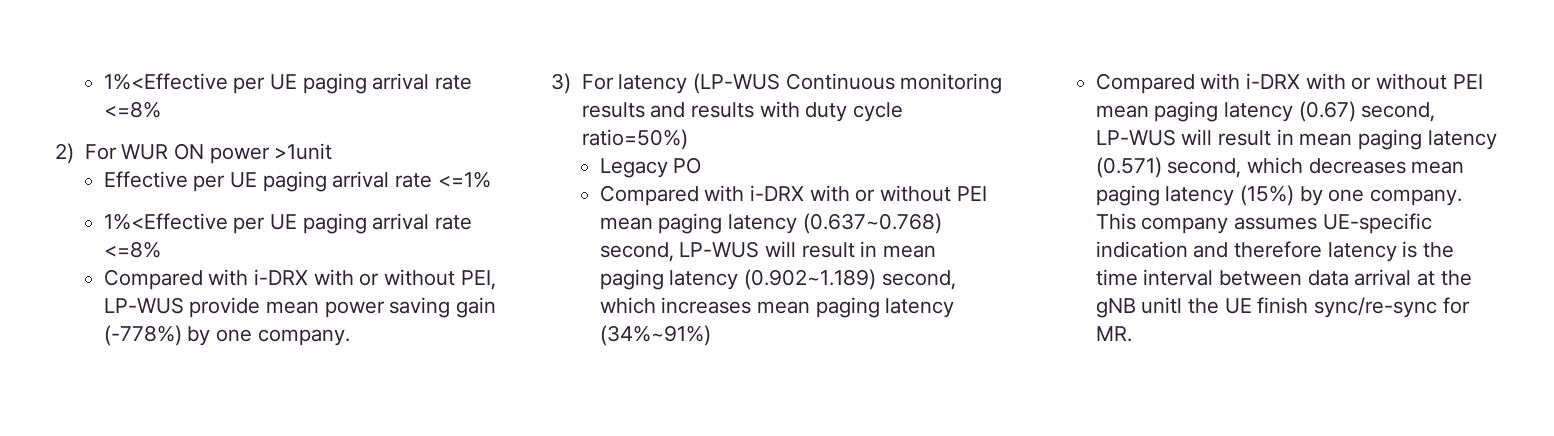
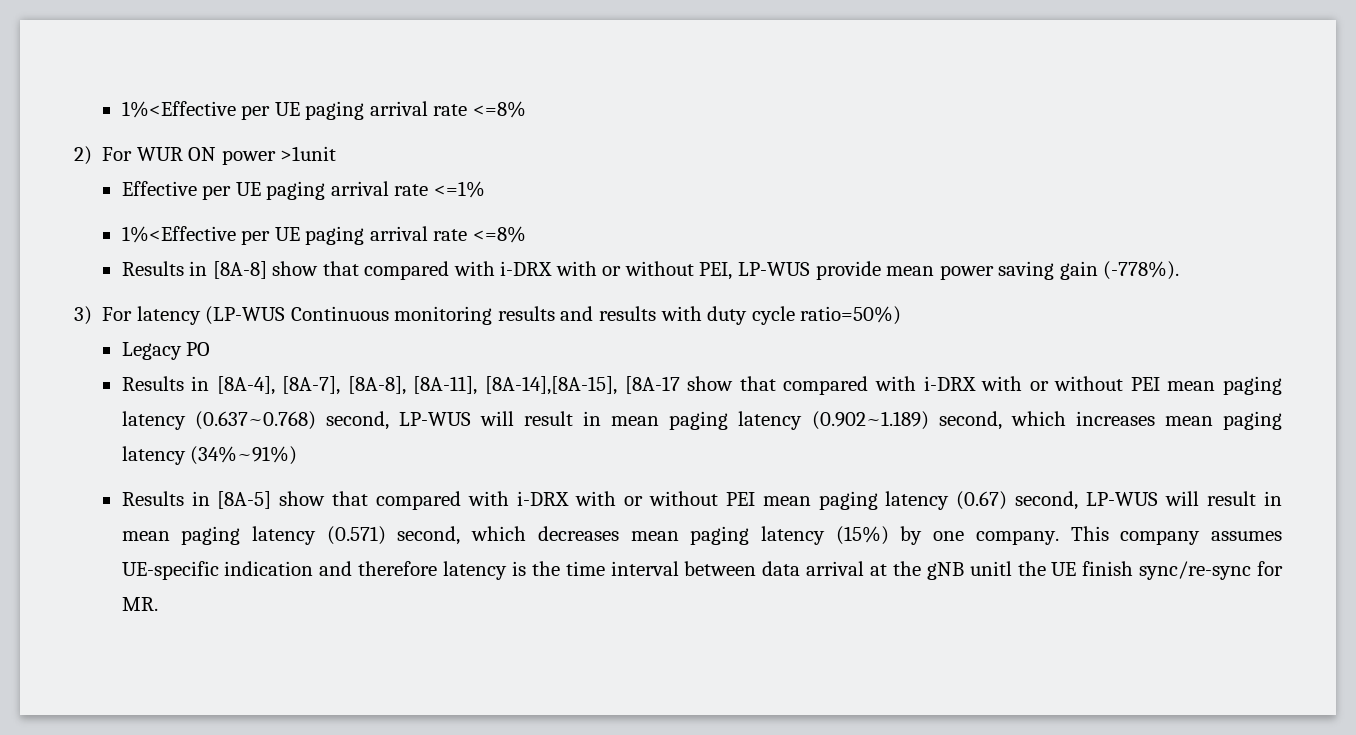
[103,269,203,290] Compared -> [121,261,450,280] Results in [8A-8] show that compared
[103,325,350,346] (-778%) by one company. -> [1103,261,1180,280] (-778%).
[599,185,699,206] Compared -> [121,376,869,395] Results in [8A-4], [8A-7], [8A-8], [8A-11], [8A-14],[8A-15], [8A-17 show that compared
[1095,73,1195,94] Compared -> [121,491,462,510] Results in [8A-5] show that compared

